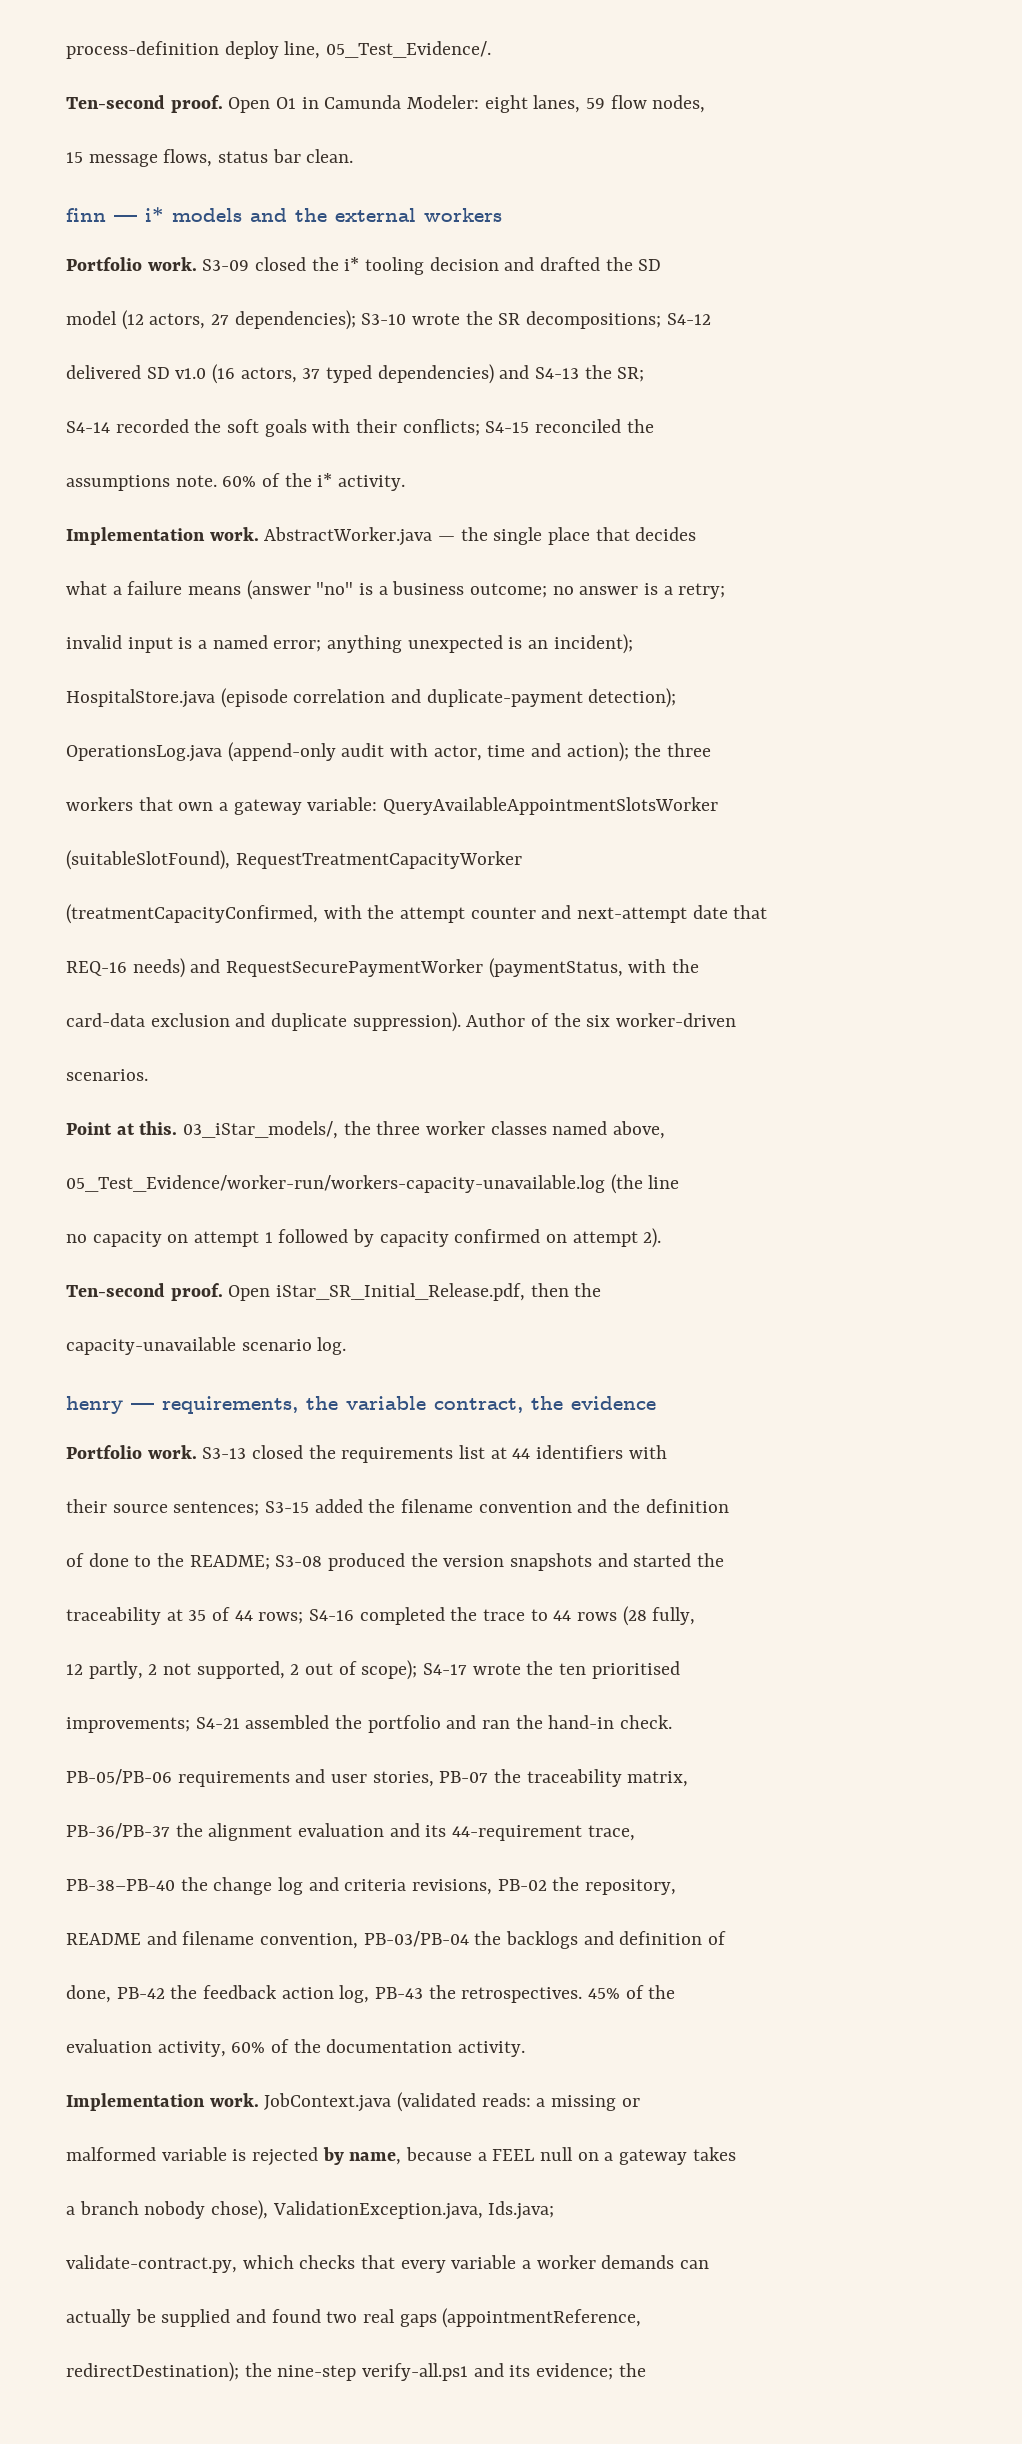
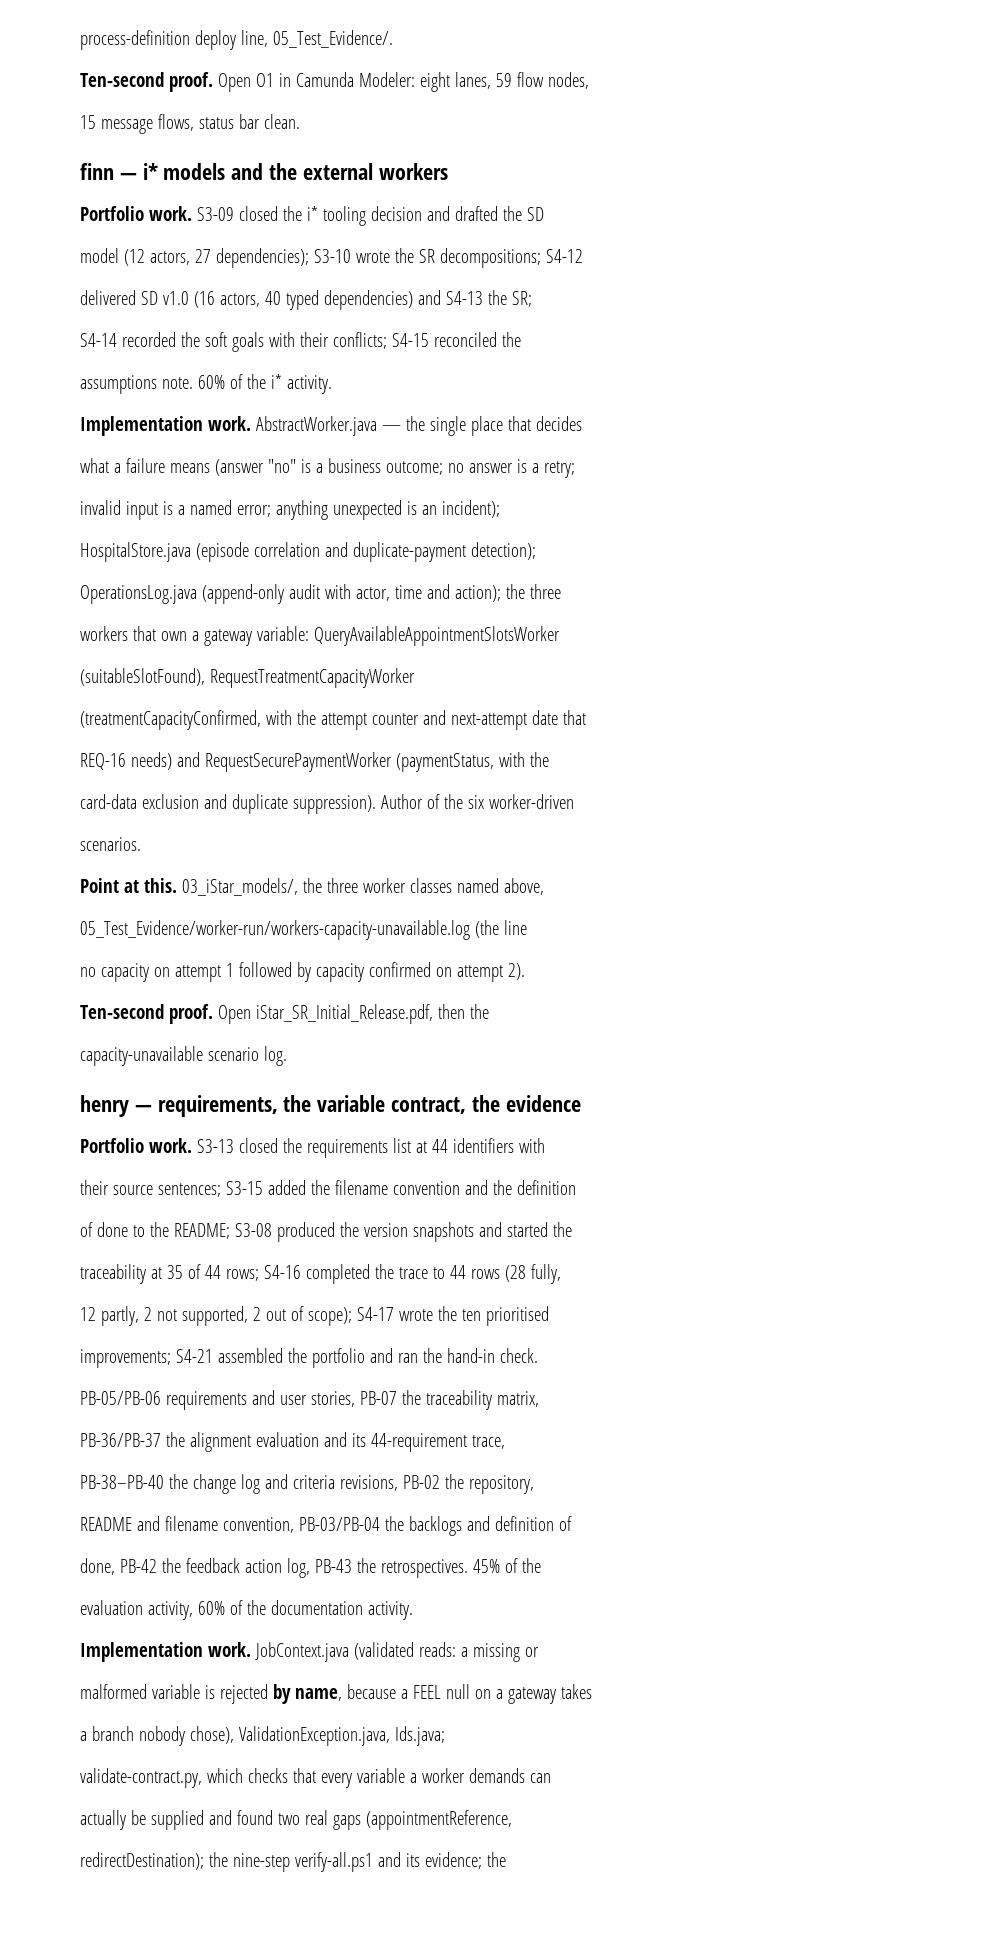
[302,368,321,379] 37 -> [264,291,281,305] 40

